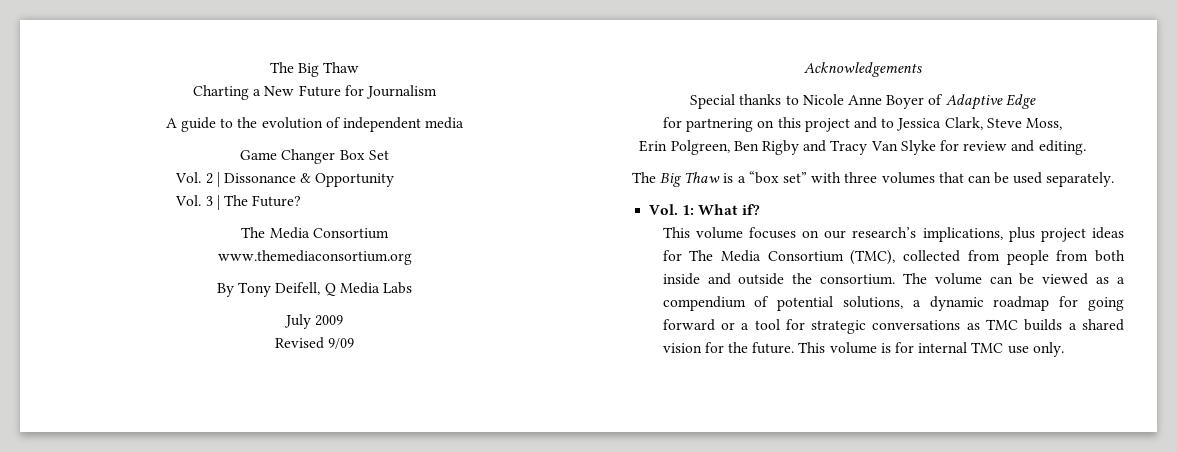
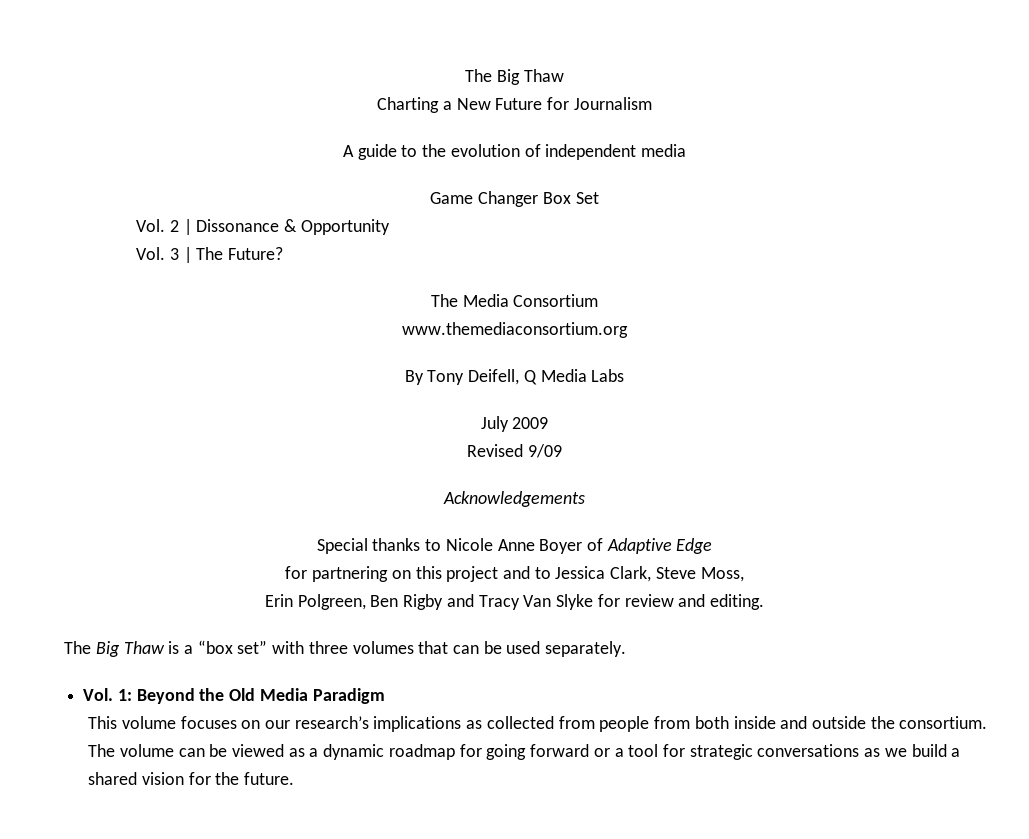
[698,204,761,215] What if? -> [136,688,385,704] Beyond the Old Media Paradigm
[922,227,1124,242] [662,250,896,265] implications, plus project ideas for The Media Consortium (TMC), -> [373,716,483,732] implications as
[662,296,921,311] compendium of potential solutions, a -> (319, 752) none
[986,319,1063,331] TMC builds -> [884,744,947,757] we build
[798,342,1064,357] This volume is for internal TMC use only. -> (295, 778) none

